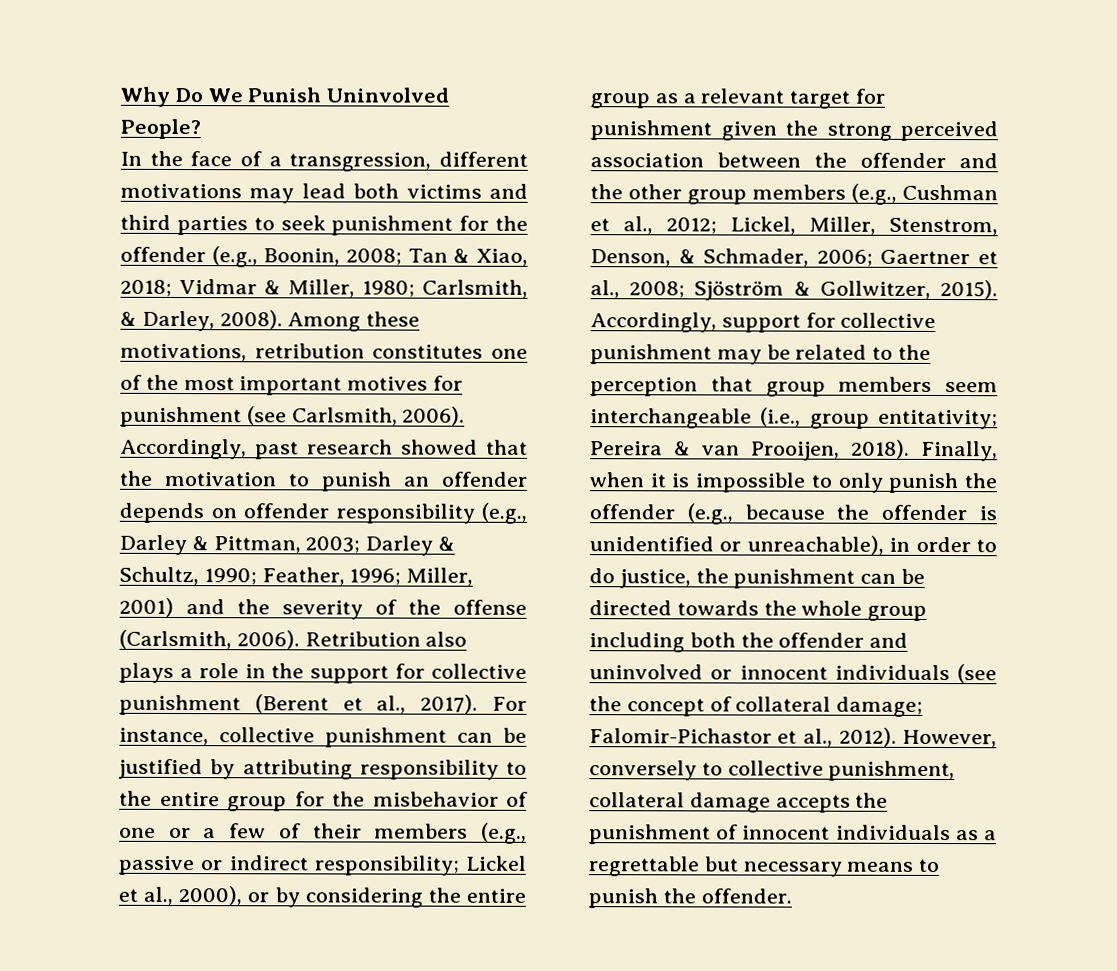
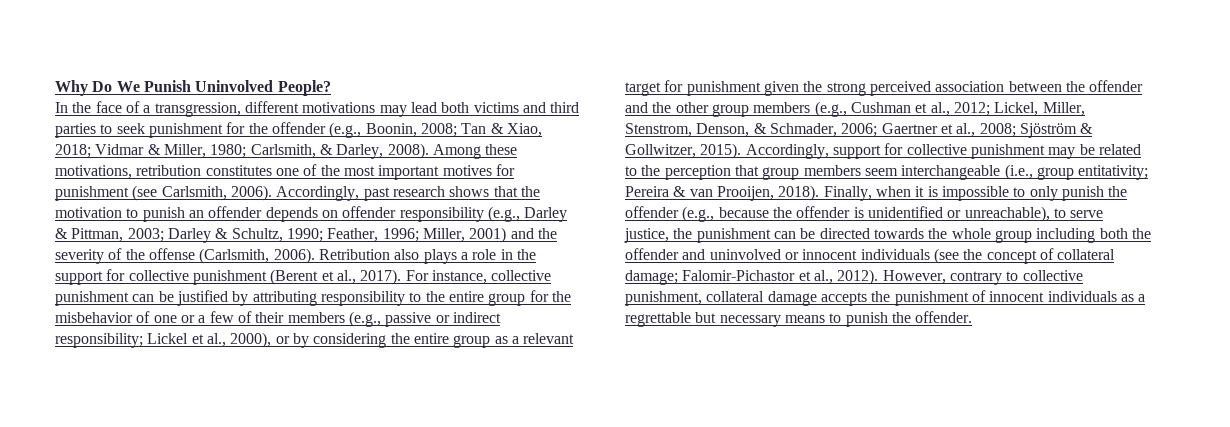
[401,439,478,455] showed -> [449,186,490,197] shows
[889,536,997,553] [589,568,615,584] in order to do -> [1053,208,1104,218] to serve
[589,760,697,781] conversely -> [949,271,1002,285] contrary

